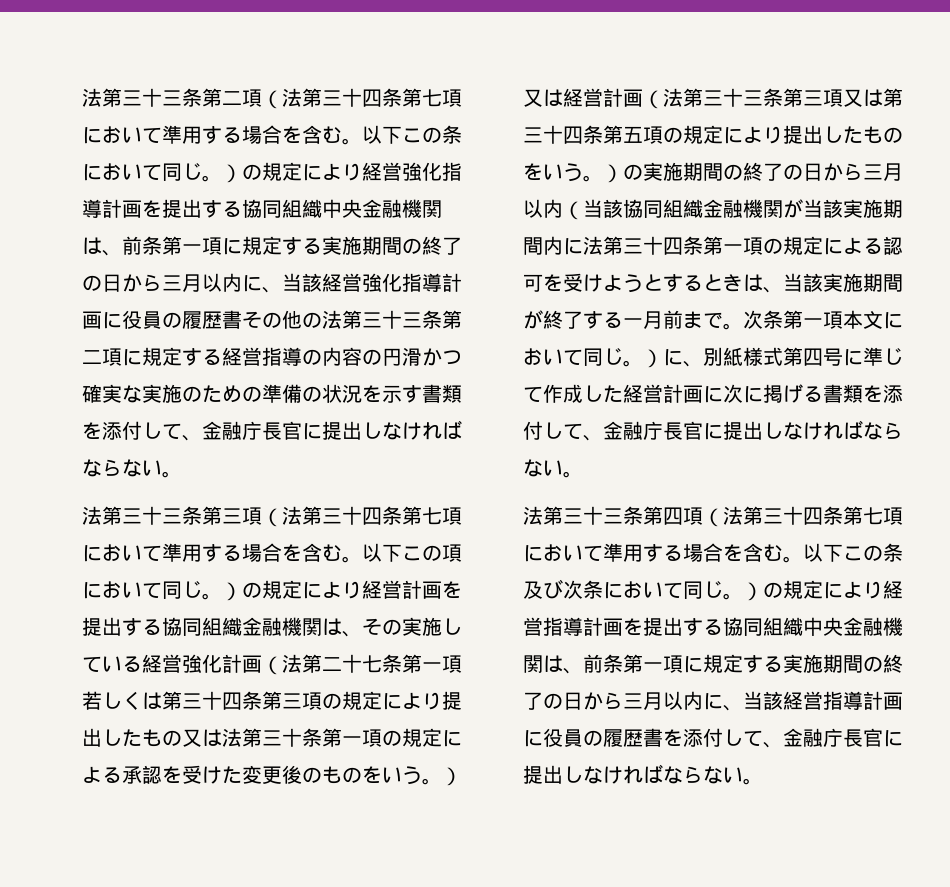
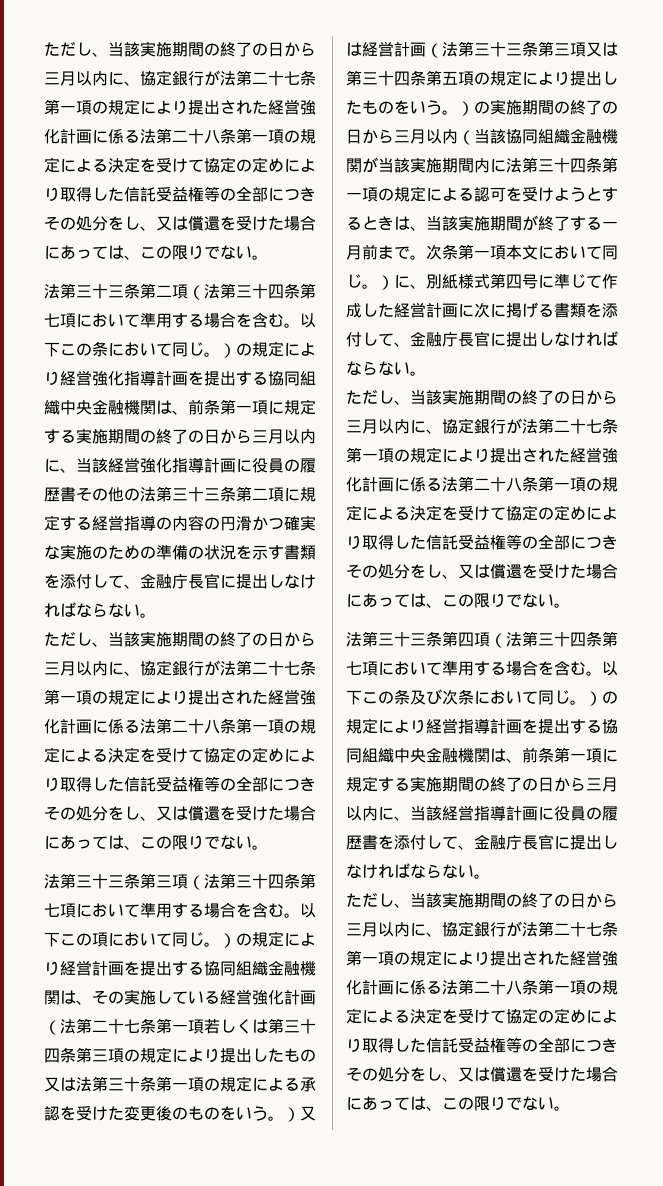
(82, 97) none -> [44,41,316,57] [44,70,316,86] [44,99,316,115] [44,128,316,144] [44,157,316,173] [44,186,316,202] [44,215,316,231] [44,245,268,260] ただし、当該実施期間の終了の日から三月以内に、協定銀行が法第二十七条第一項の規定により提出された経営強化計画に係る法第二十八条第一項の規定による決定を受けて協定の定めにより取得した信託受益権等の全部につきその処分をし、又は償還を受けた場合にあっては、この限りでない。 //
(182, 474) none -> [44,631,316,647] [44,660,316,676] [44,689,316,705] [44,718,316,734] [44,747,316,763] [44,776,316,792] [44,805,316,821] [44,835,268,850] // ただし、当該実施期間の終了の日から三月以内に、協定銀行が法第二十七条第一項の規定により提出された経営強化計画に係る法第二十八条第一項の規定による決定を受けて協定の定めにより取得した信託受益権等の全部につきその処分をし、又は償還を受けた場合にあっては、この限りでない。
(583, 474) none -> [346,389,618,405] [346,418,618,434] [346,447,618,463] [346,476,618,492] [346,505,618,521] [346,534,618,550] [346,563,618,579] [346,593,570,608] // ただし、当該実施期間の終了の日から三月以内に、協定銀行が法第二十七条第一項の規定により提出された経営強化計画に係る法第二十八条第一項の規定による決定を受けて協定の定めにより取得した信託受益権等の全部につきその処分をし、又は償還を受けた場合にあっては、この限りでない。
(763, 781) none -> [346,892,618,908] [346,921,618,937] [346,950,618,966] [346,979,618,995] [346,1008,618,1024] [346,1037,618,1053] [346,1066,618,1082] [346,1096,570,1111] // ただし、当該実施期間の終了の日から三月以内に、協定銀行が法第二十七条第一項の規定により提出された経営強化計画に係る法第二十八条第一項の規定による決定を受けて協定の定めにより取得した信託受益権等の全部につきその処分をし、又は償還を受けた場合にあっては、この限りでない。

